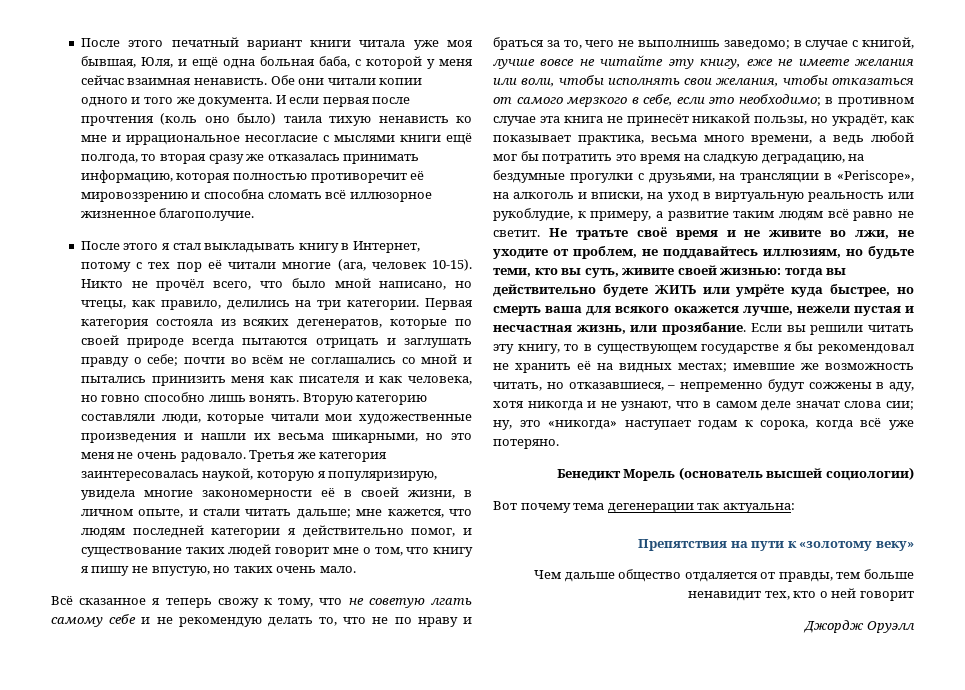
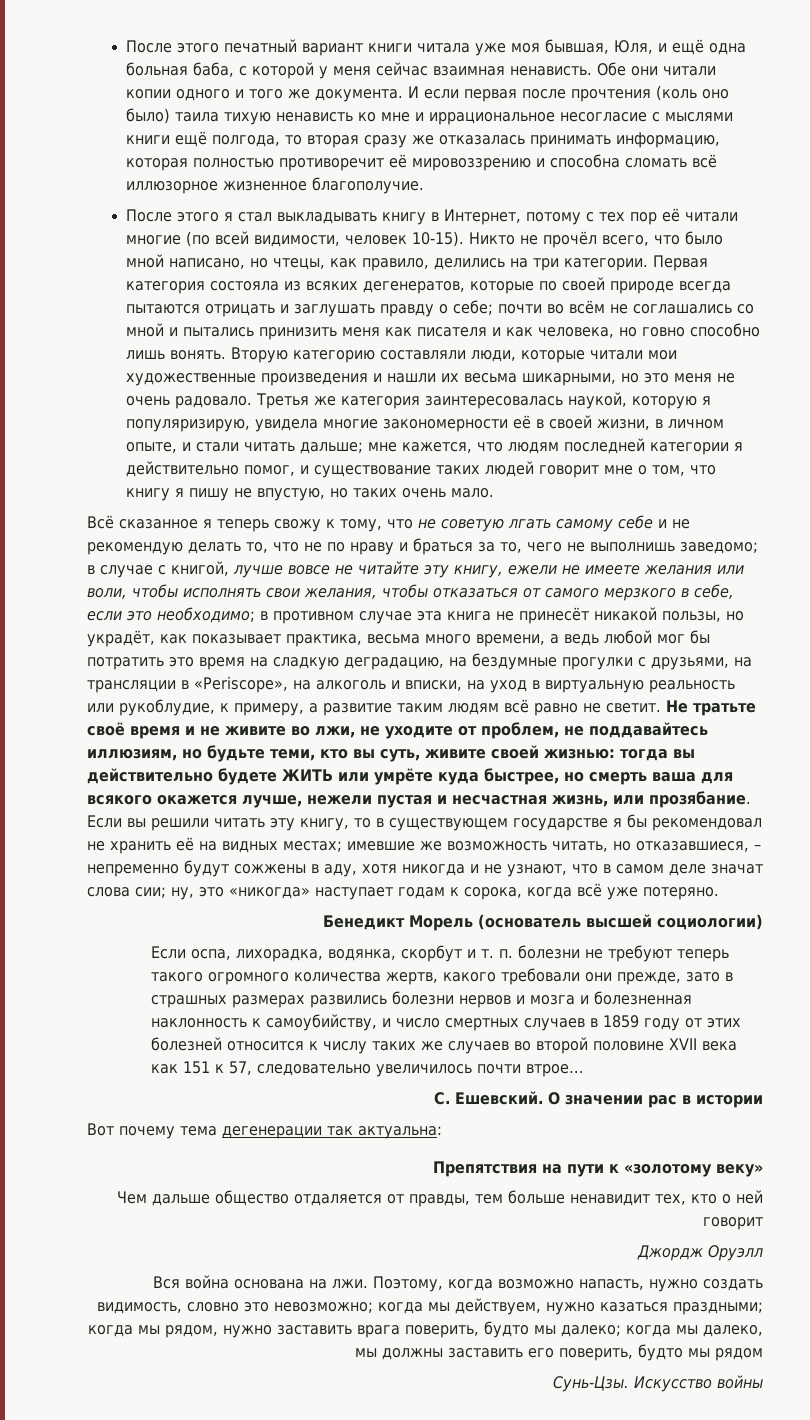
[337,259,366,271] (ага, -> [186,231,341,247] (по всей видимости,
[746,59,773,66] еже -> [508,565,557,575] ежели
(914, 474) none -> [151,945,730,962] [151,968,734,985] [151,991,693,1008] [151,1014,742,1031] [151,1037,738,1054] [151,1061,584,1077] [434,1091,763,1108] // Если оспа, лихорадка, водянка, скорбут и т. п. болезни не требуют теперь такого огромного количества жертв, какого требовали они прежде, зато в страшных размерах развились болезни нервов и мозга и болезненная наклонность к самоубийству, и число смертных случаев в 1859 году от этих болезней относится к числу таких же случаев во второй половине XVII века как 151 к 57, следовательно увеличилось почти втрое… // С. Ешевский. О значении рас в истории
(915, 627) none -> [153,1275,763,1292] [97,1298,763,1315] [88,1321,763,1338] [355,1344,763,1361] [553,1375,763,1392] // Вся война основана на лжи. Поэтому, когда возможно напасть, нужно создать видимость, словно это невозможно; когда мы действуем, нужно казаться праздными; когда мы рядом, нужно заставить врага поверить, будто мы далеко; когда мы далеко, мы должны заставить его поверить, будто мы рядом // Сунь-Цзы. Искусство войны

